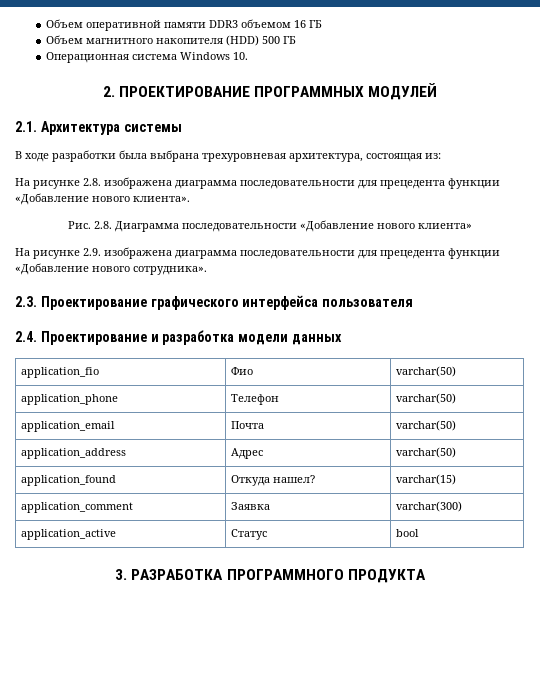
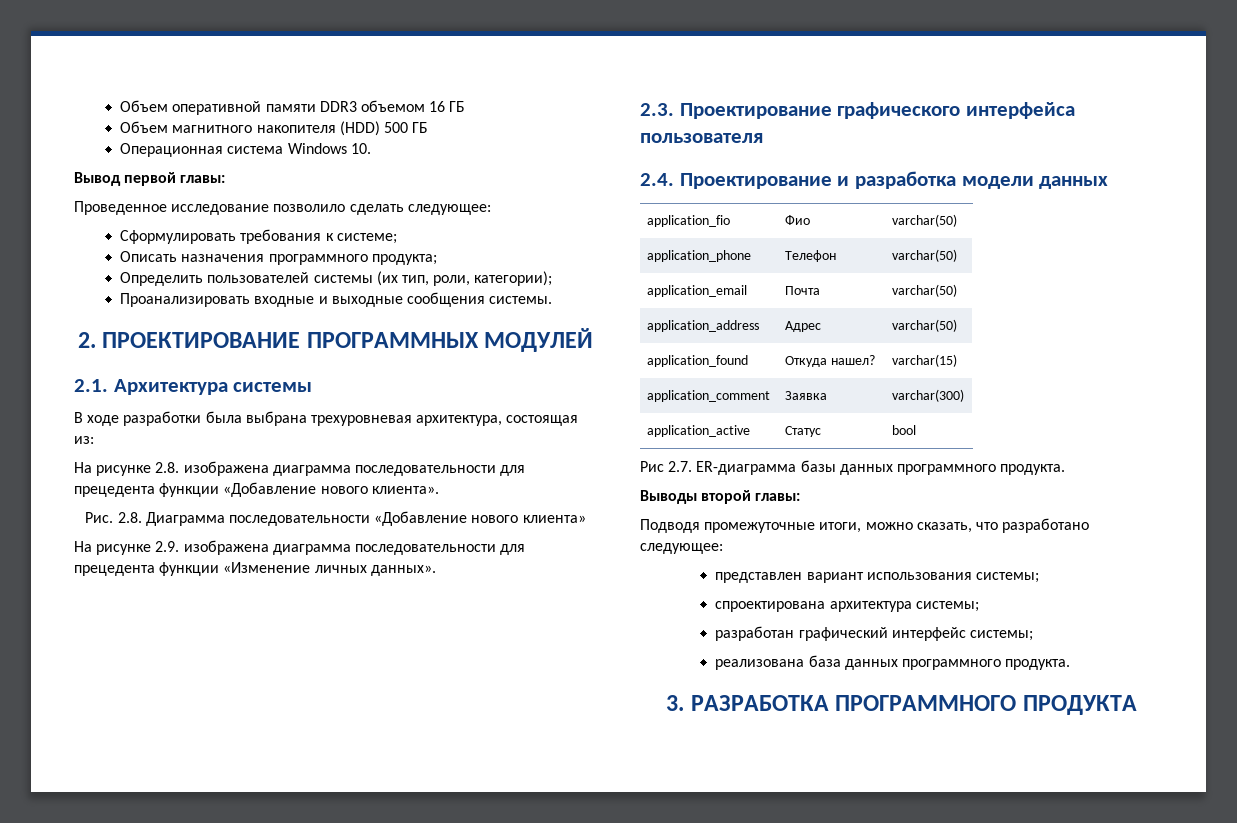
(248, 56) none -> [74,172,226,186] [74,201,491,215] [120,229,397,244] [120,251,437,265] [120,271,553,286] [120,292,553,307] // Вывод первой главы: // Проведенное исследование позволило сделать следующее: // Сформулировать требования к системе; // Описать назначения программного продукта; // Определить пользователей системы (их тип, роли, категории); // Проанализировать входные и выходные сообщения системы.
[15,263,207,275] «Добавление нового сотрудника». -> [223,562,436,576] «Изменение личных данных».
(420, 533) none -> [640,460,1066,475] [640,490,801,504] [640,518,1090,533] [640,543,723,554] [715,572,1039,583] [715,601,979,612] [715,626,1033,641] [715,655,1071,670] // Рис 2.7. ER-диаграмма базы данных программного продукта. // Выводы второй главы: // Подводя промежуточные итоги, можно сказать, что разработано следующее: // представлен вариант использования системы; // спроектирована архитектура системы; // разработан графический интерфейс системы; // реализована база данных программного продукта.

